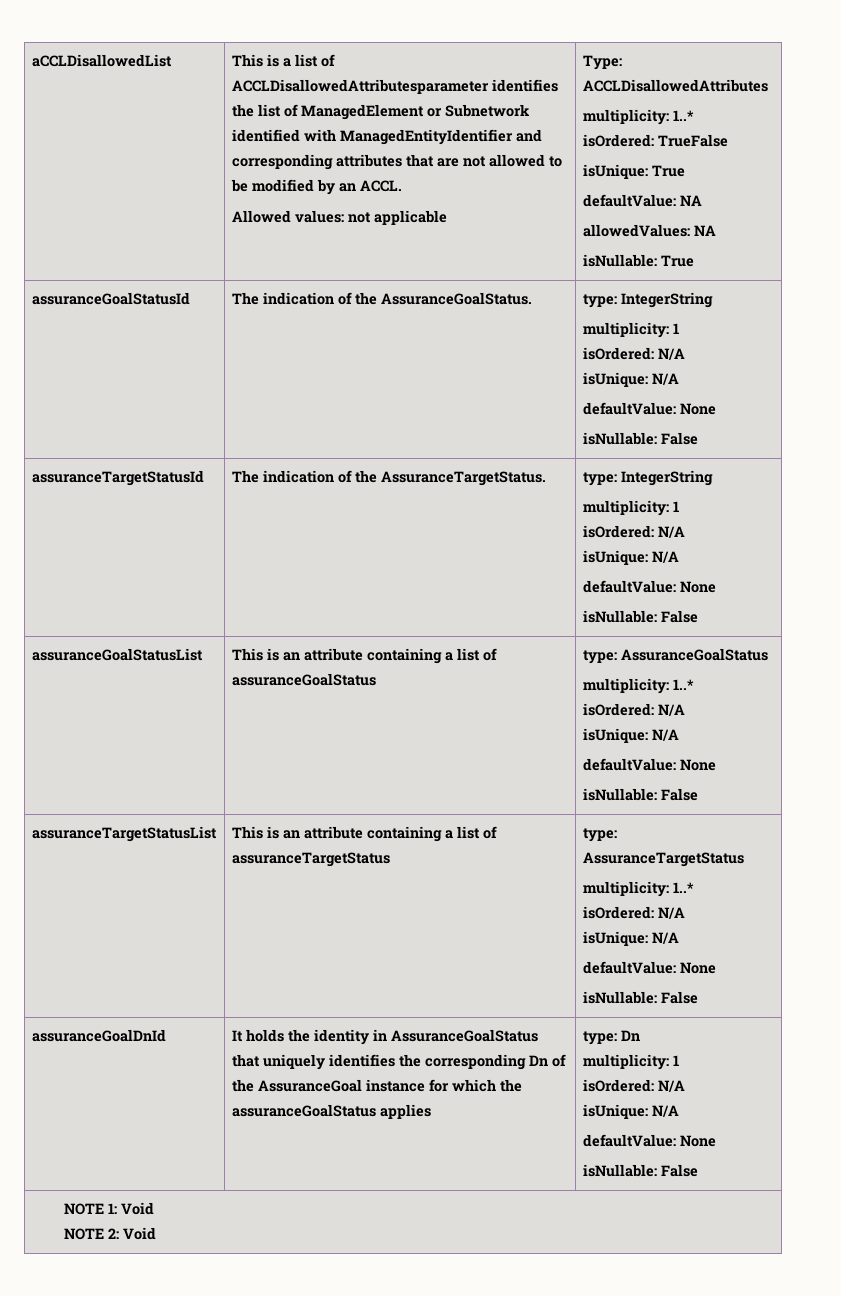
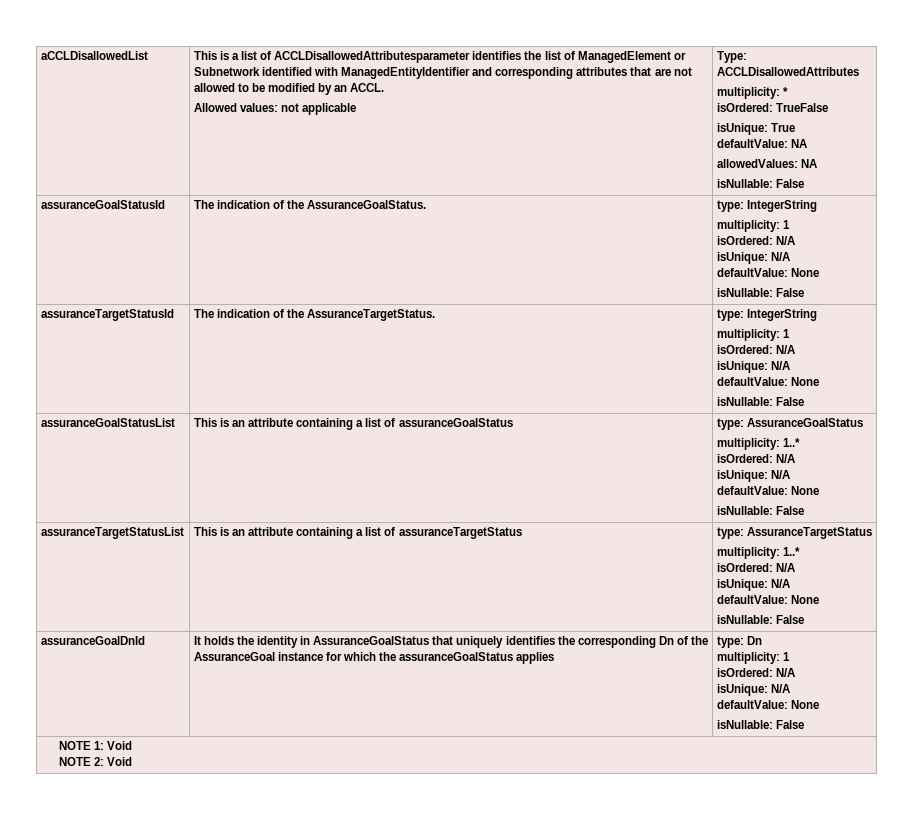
[672,110,694,121] 1..* -> [782,87,788,96] *
[660,255,694,267] True -> [775,179,804,188] False

